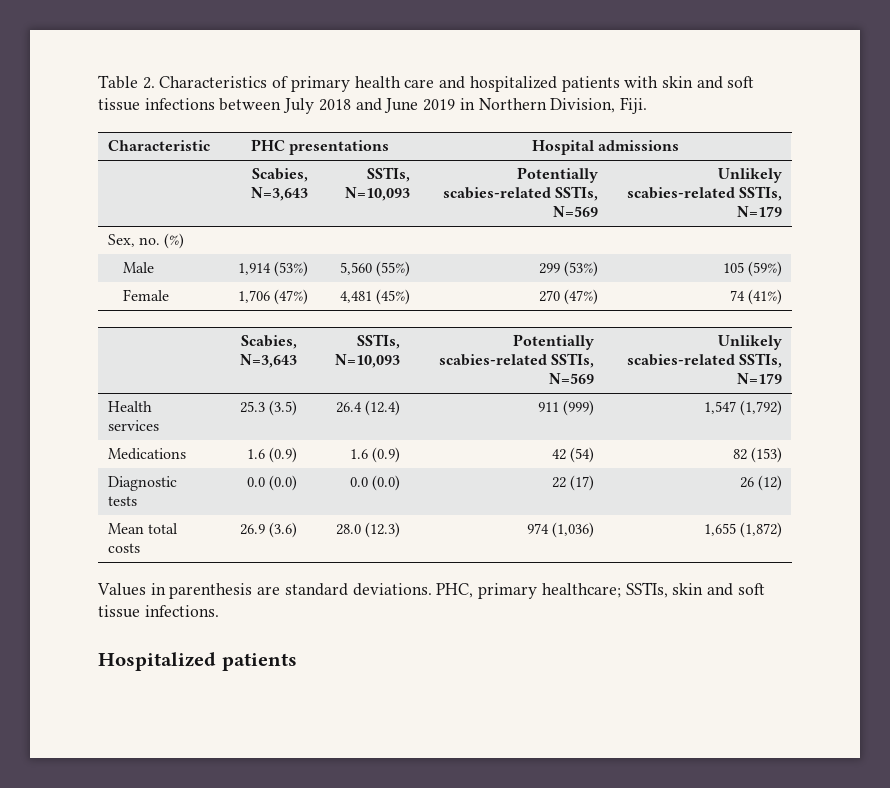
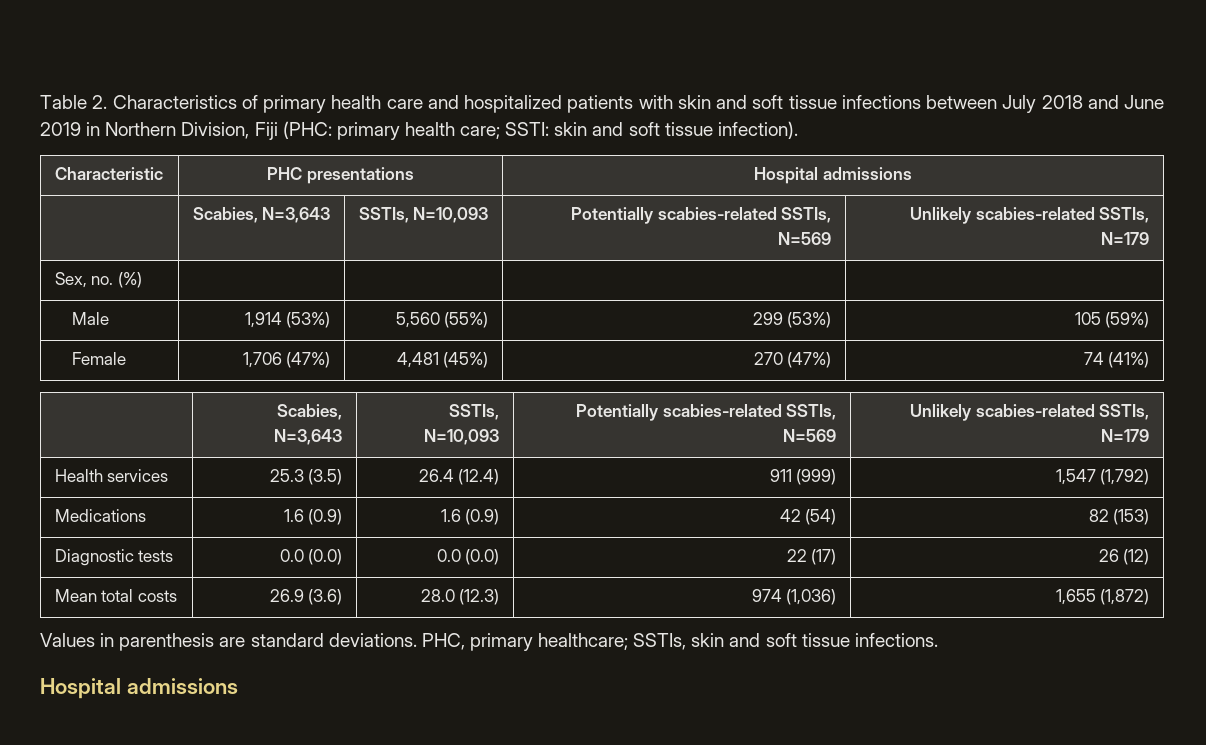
[619,97,647,114] Fiji. -> [254,121,798,140] Fiji (PHC: primary health care; SSTI: skin and soft tissue infection).
[98,652,297,671] Hospitalized patients -> [40,678,238,699] Hospital admissions

